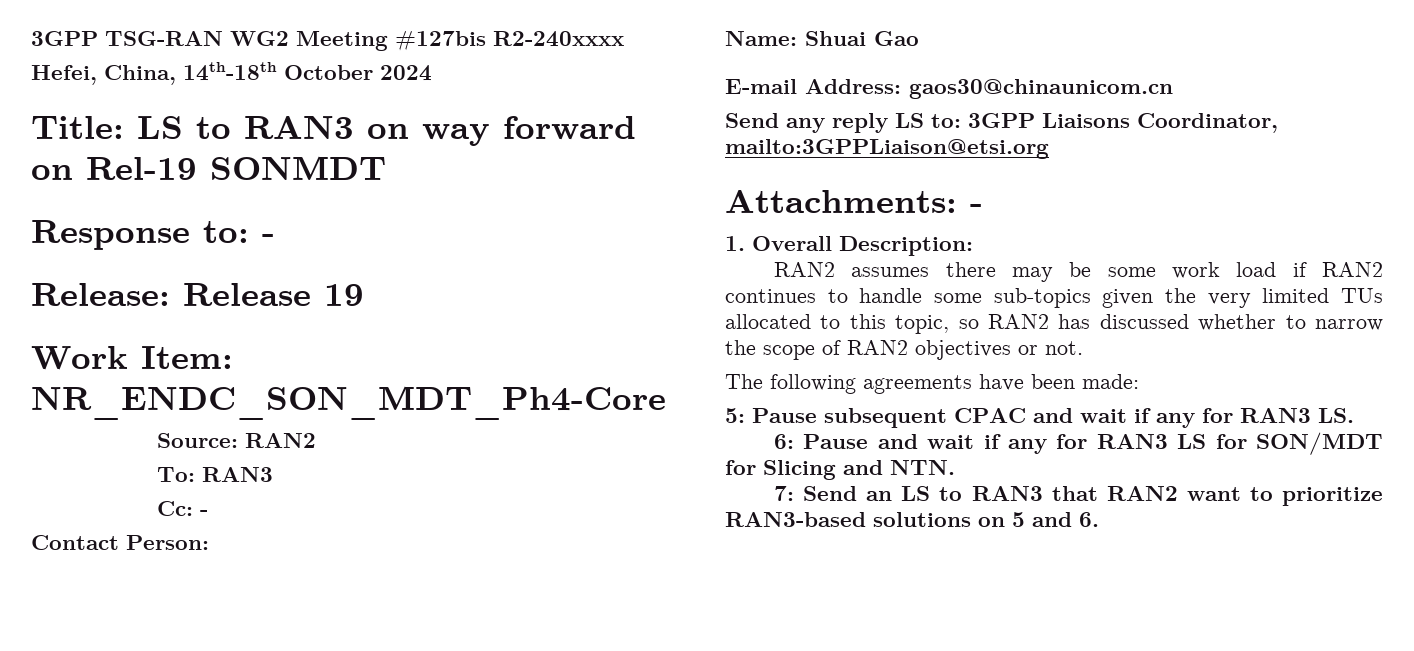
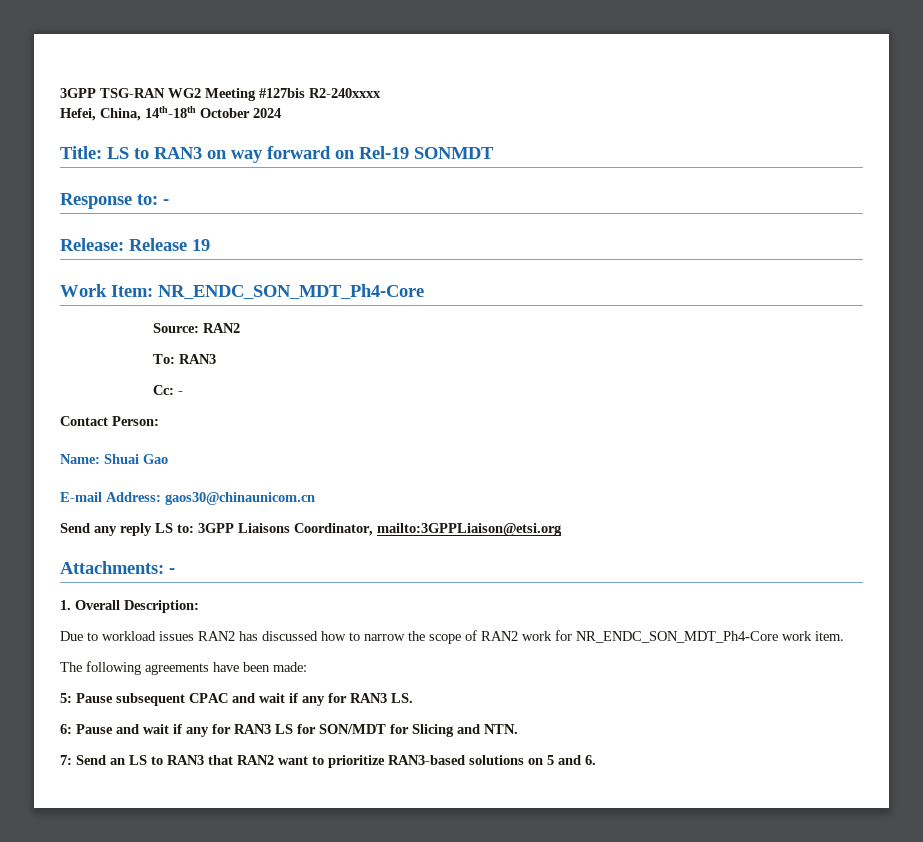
[774,262,1383,282] [725,288,1383,308] [725,314,979,334] RAN2 assumes there may be some work load if RAN2 continues to handle some sub-topics given the very limited TUs allocated to this topic, so -> [60,631,194,641] Due to workload issues
[1198,314,1277,331] whether -> [321,631,346,641] how
[915,340,1083,360] objectives or not. -> [522,630,844,643] work for NR_ENDC_SON_MDT_Ph4-Core work item.

